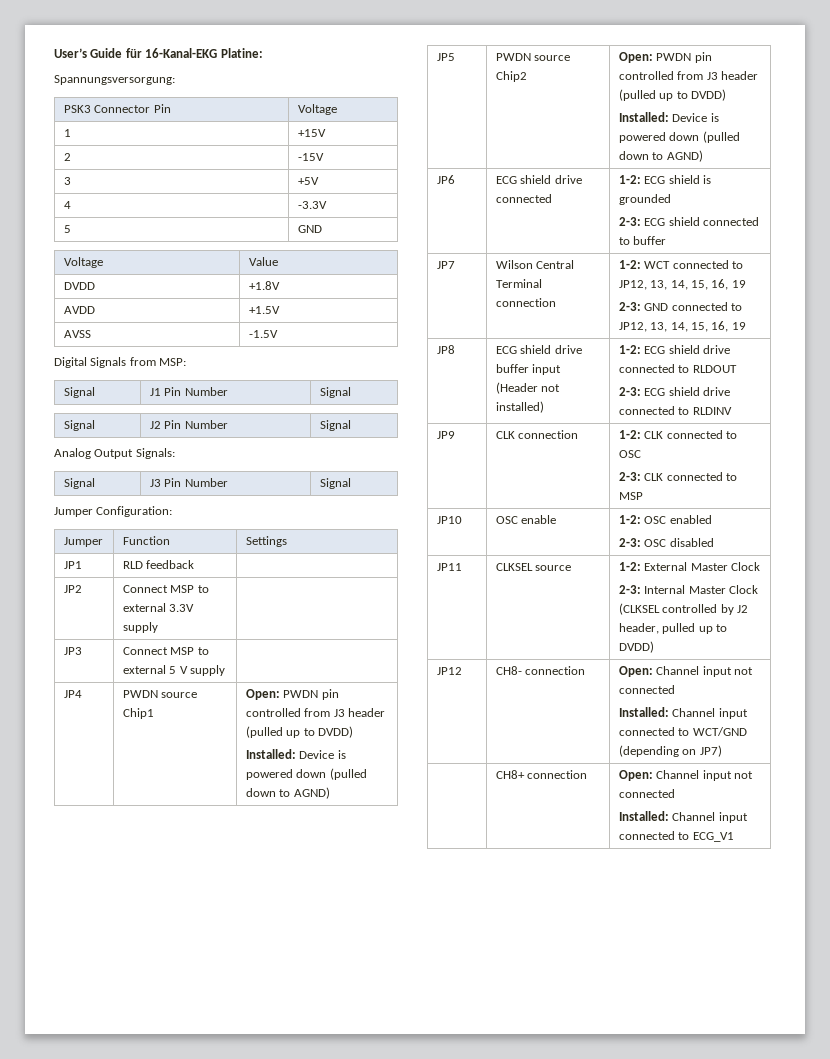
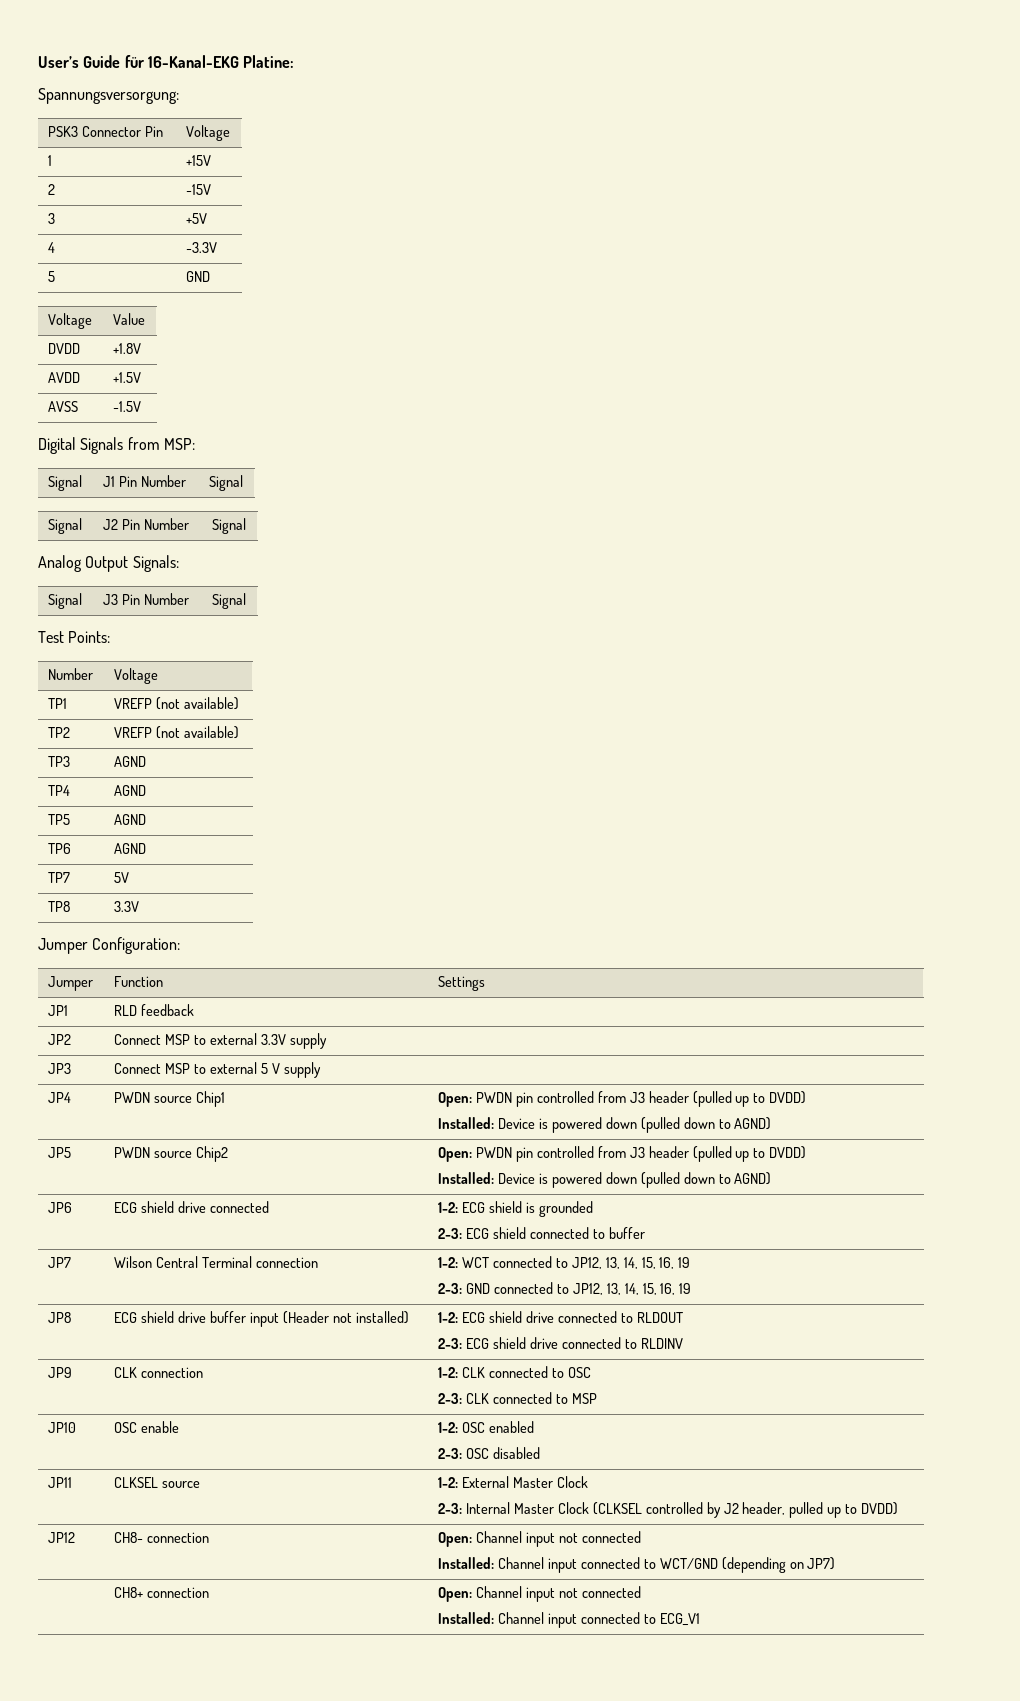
(351, 483) none -> [38,631,111,643] [48,668,94,680] [114,668,159,684] [48,698,68,709] [114,697,239,710] [48,727,71,738] [114,726,239,739] [48,756,71,767] [114,756,147,767] [48,785,71,796] [114,785,147,796] [48,814,71,825] [114,814,147,825] [48,843,72,854] [114,843,147,854] [48,872,71,883] [114,872,130,883] [48,901,71,912] [114,901,140,912] // Test Points: // Number | Voltage // TP1 | VREFP (not available) // TP2 | VREFP (not available) // TP3 | AGND // TP4 | AGND // TP5 | AGND // TP6 | AGND // TP7 | 5V // TP8 | 3.3V

